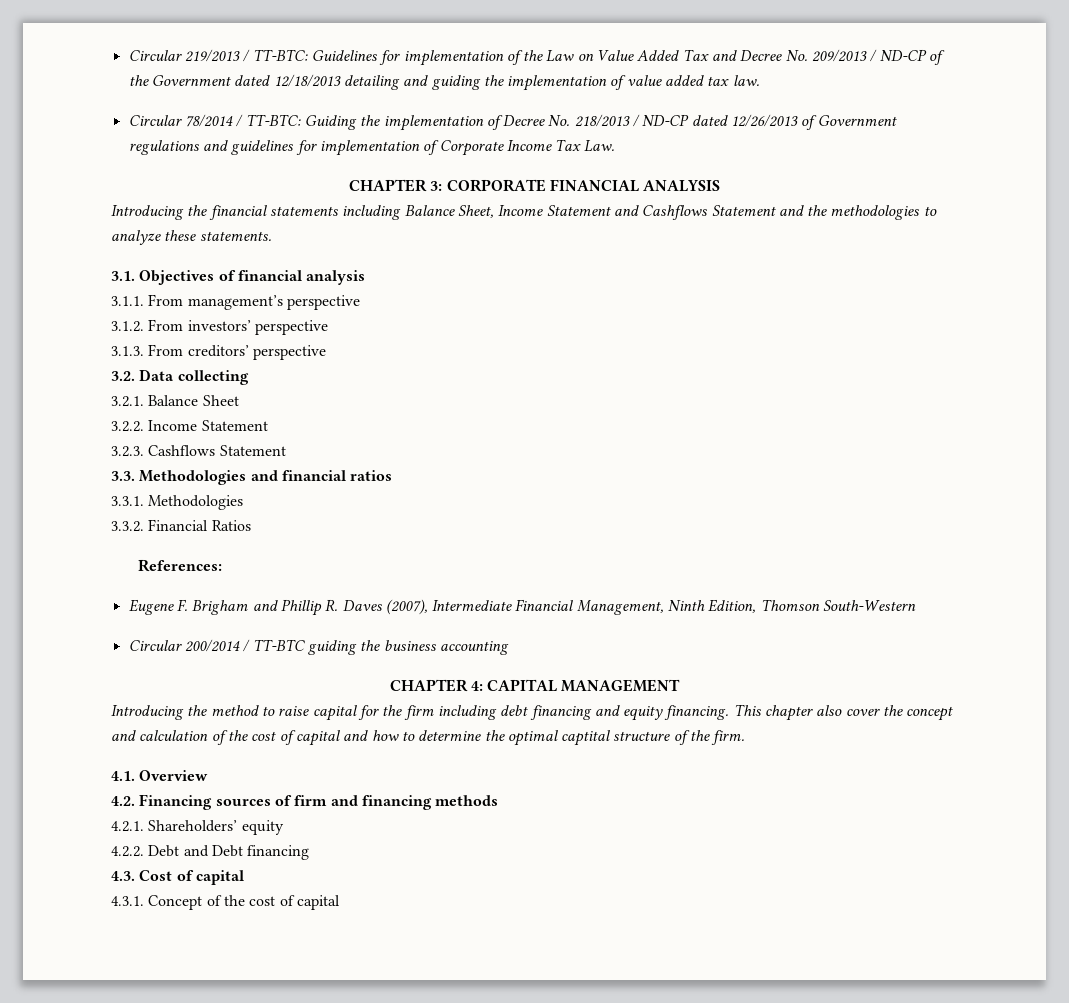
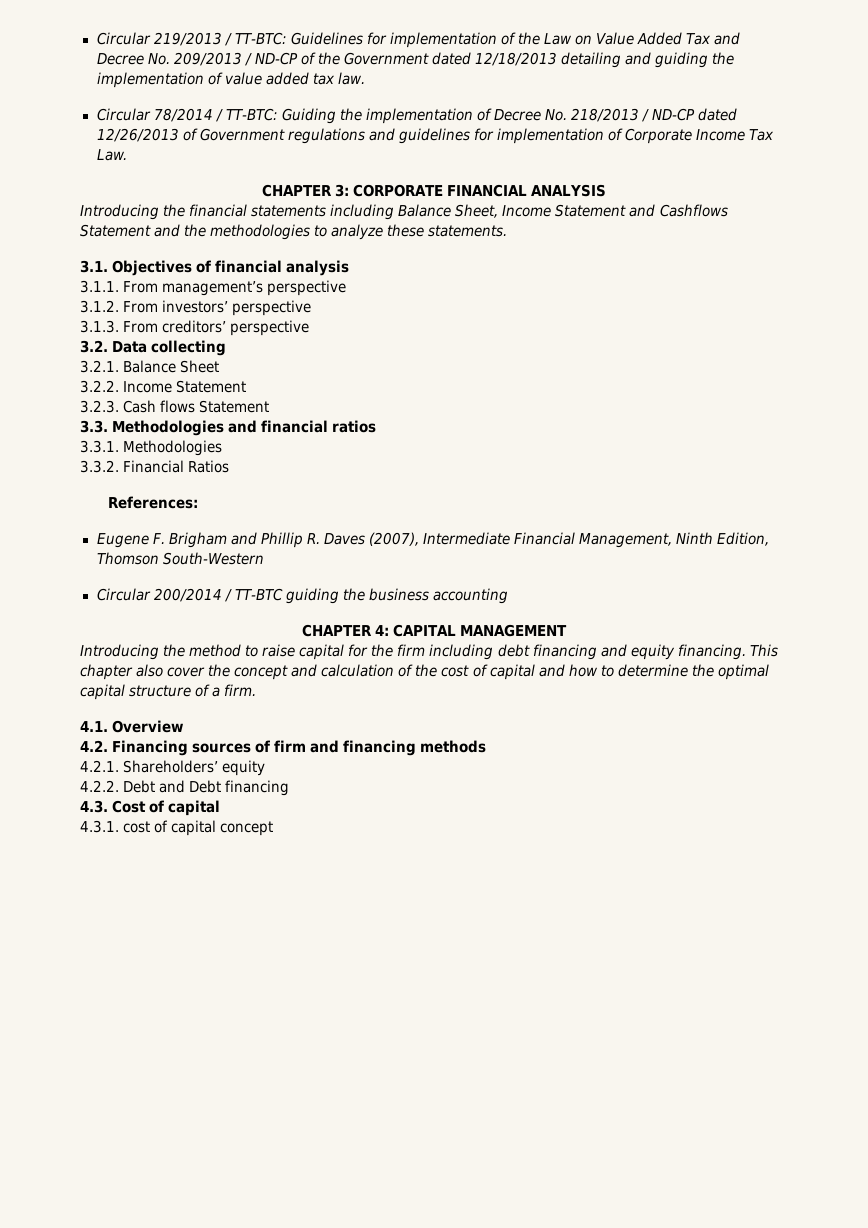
[148,445,216,456] Cashflows -> [123,400,196,413] Cash flows
[561,730,611,746] captital -> [80,684,125,700] capital
[690,730,711,741] the -> [212,687,221,697] a
[148,895,340,910] Concept of the cost of capital -> [123,820,274,836] cost of capital concept

